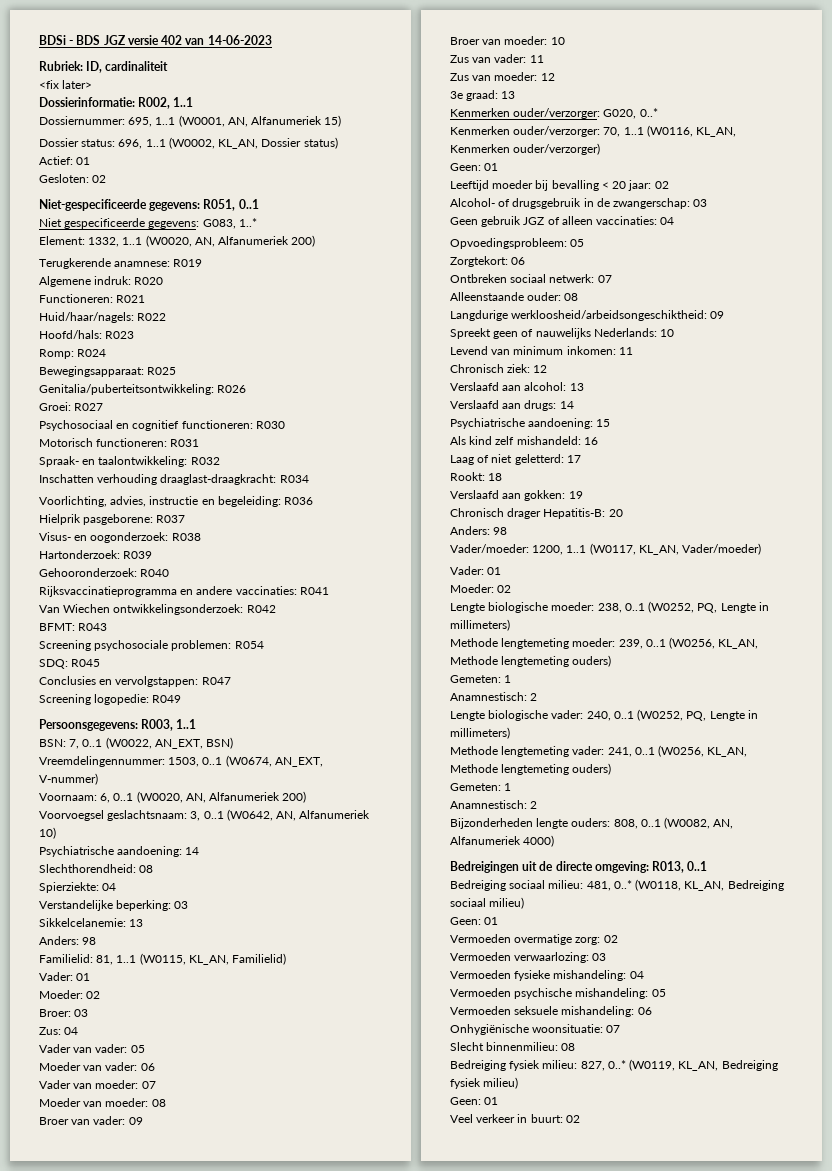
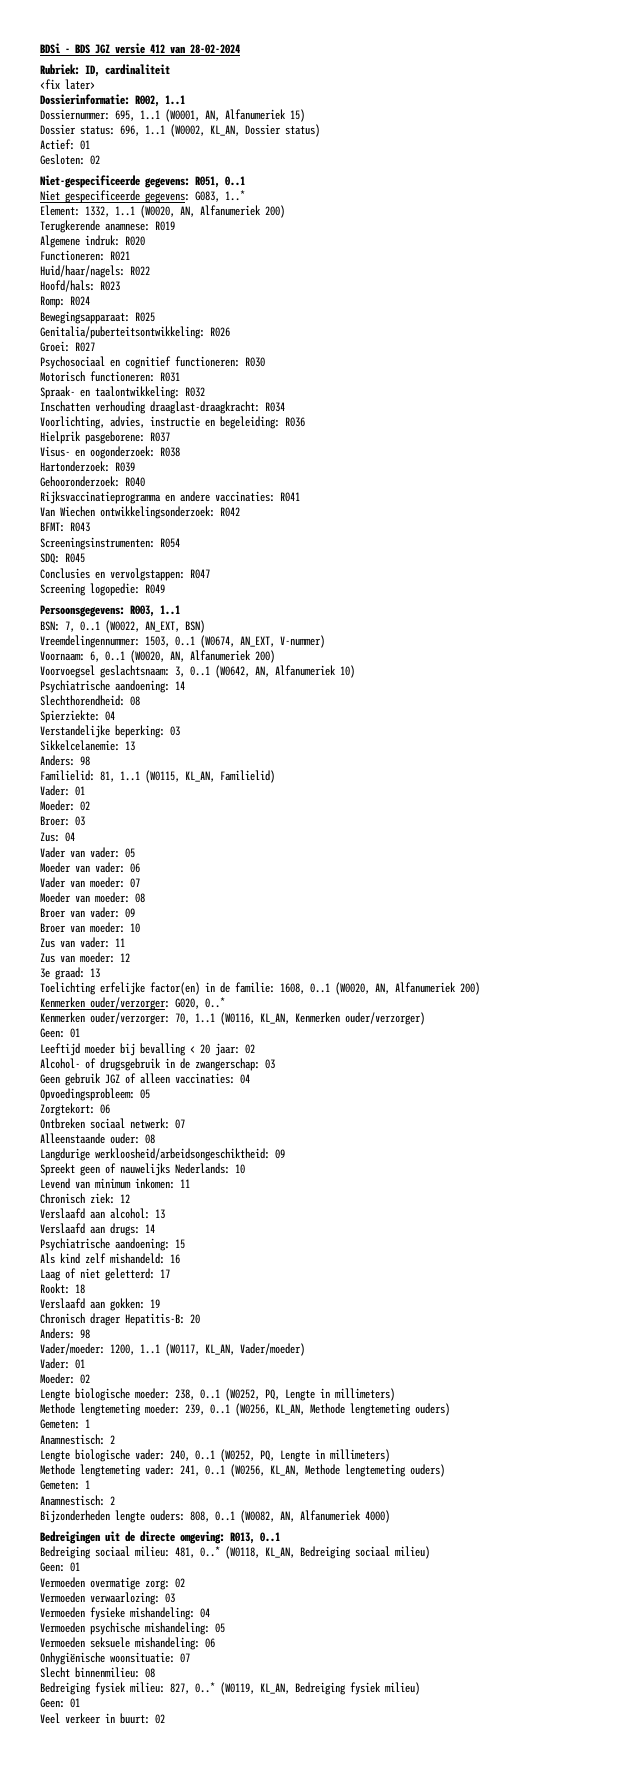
[161,35,272,45] 402 van 14-06-2023 -> [150,44,240,54] 412 van 28-02-2024
[39,640,232,651] Screening psychosociale problemen: -> [40,537,155,550] Screeningsinstrumenten:
(516, 95) none -> [40,982,480,995] // Toelichting erfelijke factor(en) in de familie: 1608, 0..1 (W0020, AN, Alfanumeriek 200)

